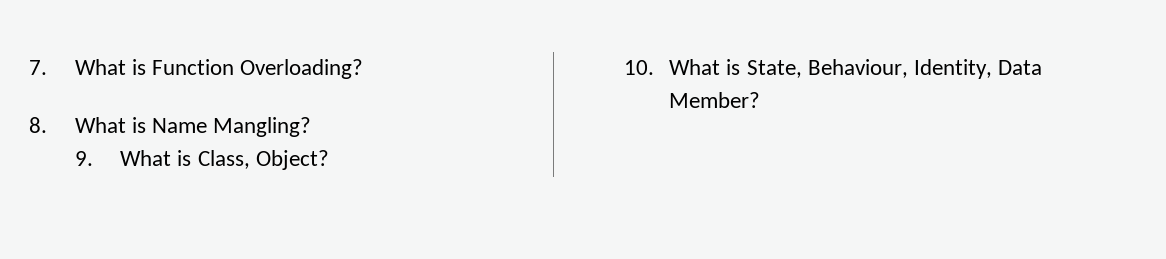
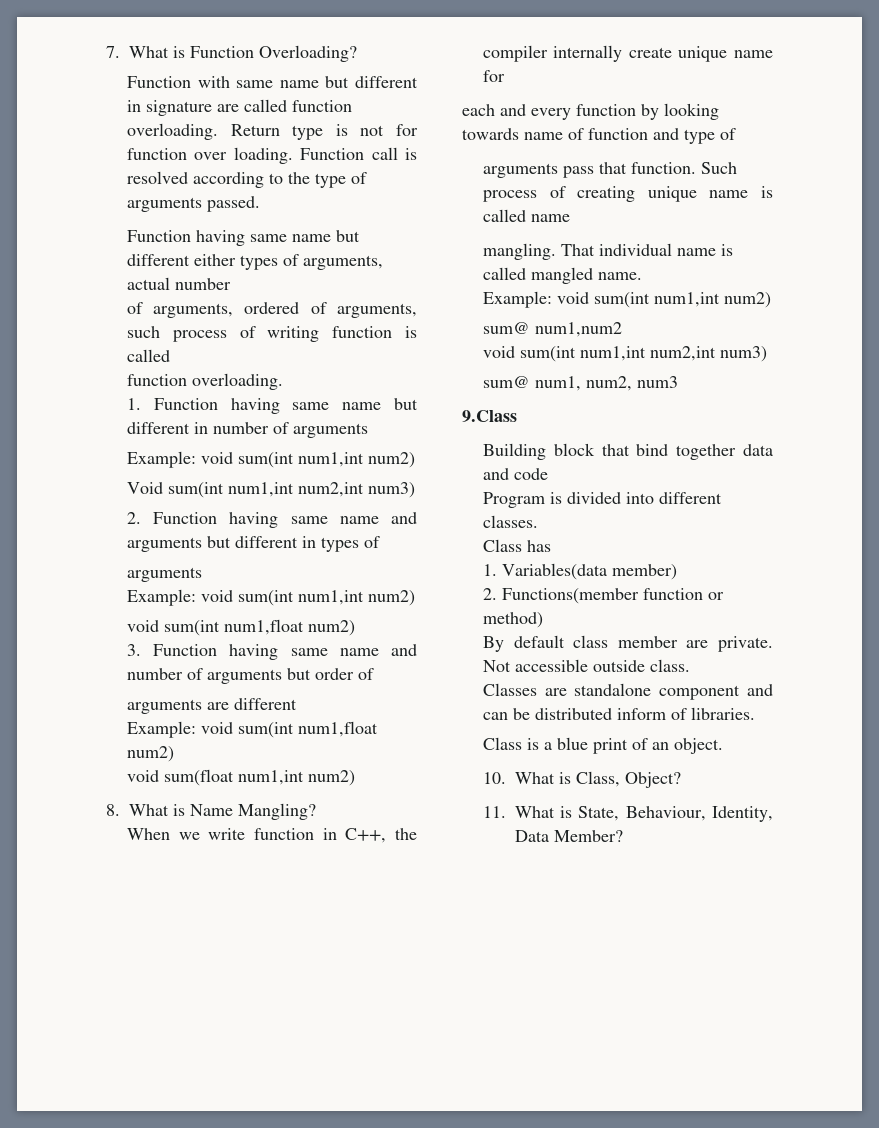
(364, 69) none -> [126,76,418,88] [126,99,352,116] [126,123,418,140] [126,147,417,164] [126,171,367,188] [126,196,260,212] [126,230,360,246] [126,254,383,270] [126,277,231,290] [126,302,417,318] [126,326,417,342] [126,349,170,362] [126,373,283,390] [126,398,418,414] [126,422,368,438] [126,451,415,468] [126,482,415,498] [126,512,418,528] [126,536,380,552] [126,567,202,582] [126,589,415,606] [126,619,355,636] [126,644,418,660] [126,668,374,684] [126,698,297,714] [126,721,378,738] [126,746,174,762] [126,769,355,786] // Function with same name but different in signature are called function overloading. Return type is not for function over loading. Function call is resolved according to the type of arguments passed. // Function having same name but different either types of arguments, actual number // of arguments, ordered of arguments, such process of writing function is called // function overloading. // 1. Function having same name but different in number of arguments // Example: void sum(int num1,int num2) // Void sum(int num1,int num2,int num3) // 2. Function having same name and arguments but different in types of // arguments // Example: void sum(int num1,int num2) // void sum(int num1,float num2) // 3. Function having same name and number of arguments but order of // arguments are different // Example: void sum(int num1,float num2) // void sum(float num1,int num2)
[74,151,93,166] 9. -> [126,828,417,843] [482,45,773,62] [482,70,505,82] [462,103,719,120] [462,128,736,144] [482,162,737,178] [482,186,773,202] [482,209,570,222] [482,243,733,260] [482,267,642,284] [482,291,771,308] [482,322,622,337] [482,346,767,362] [482,376,678,391] [462,410,517,422] [482,443,773,460] [482,468,548,480] [482,492,722,508] [482,515,538,528] [482,539,551,552] [482,563,677,580] [482,588,724,604] [482,612,543,628] [482,635,773,652] [482,659,690,672] [482,683,773,700] [482,707,755,720] [482,737,723,754] [482,772,506,784] When we write function in C++, the compiler internally create unique name for // each and every function by looking towards name of function and type of // arguments pass that function. Such process of creating unique name is called name // mangling. That individual name is called mangled name. // Example: void sum(int num1,int num2) // sum@ num1,num2 // void sum(int num1,int num2,int num3) // sum@ num1, num2, num3 // 9.Class // Building block that bind together data and code // Program is divided into different classes. // Class has // 1. Variables(data member) // 2. Functions(member function or method) // By default class member are private. Not accessible outside class. // Classes are standalone component and can be distributed inform of libraries. // Class is a blue print of an object. // 10.
[623,60,654,75] 10. -> [482,806,506,818] 11.

